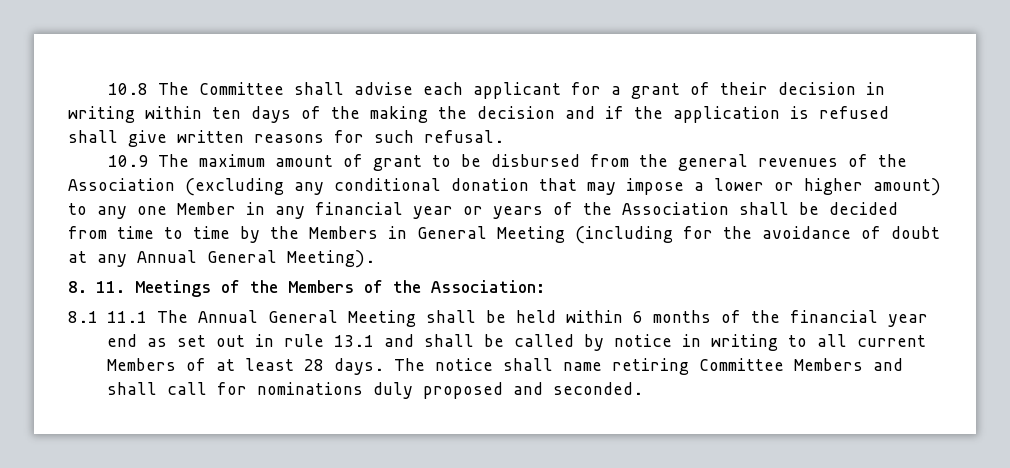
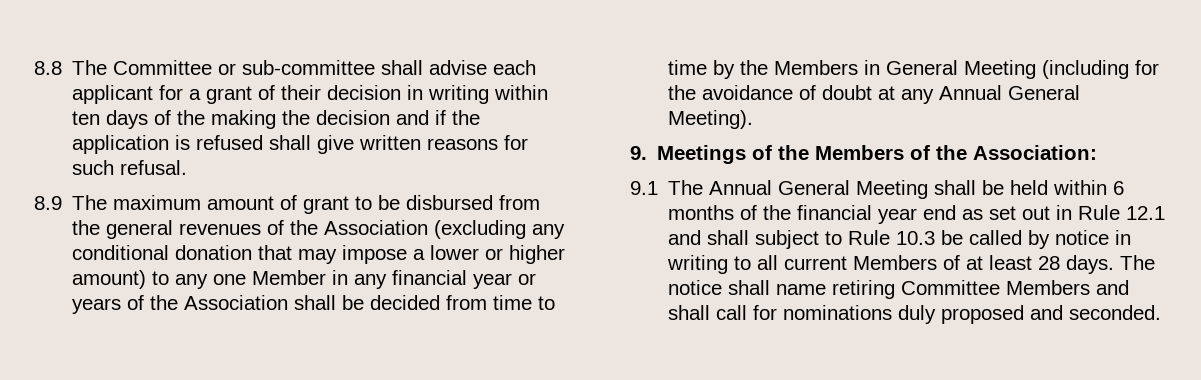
[107,83,148,95] 10.8 -> [34,61,62,75] 8.8
(284, 88) none -> [218,60,376,75] or sub-committee
[107,155,148,167] 10.9 -> [34,196,62,210] 8.9
[68,281,125,293] 8. 11. -> [630,146,647,160] 9.
[68,311,147,323] 8.1 11.1 -> [630,181,658,195] 9.1
[283,334,474,347] rule 13.1 and shall -> [1078,205,1166,220] [668,230,936,249] Rule 12.1 and shall subject to Rule 10.3

